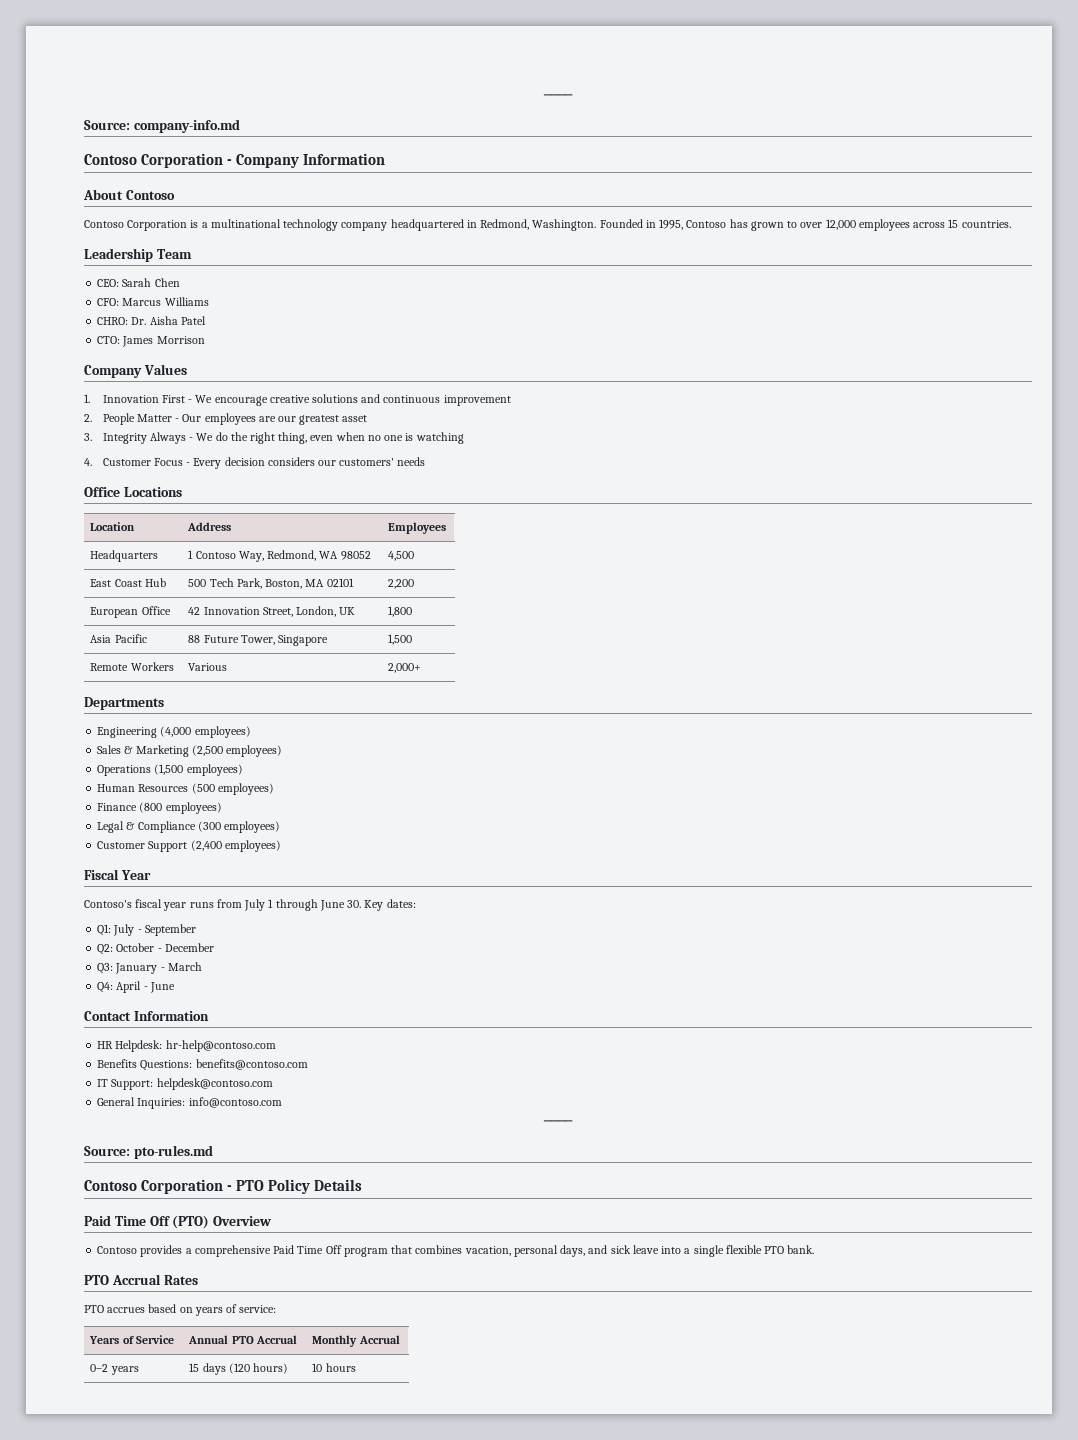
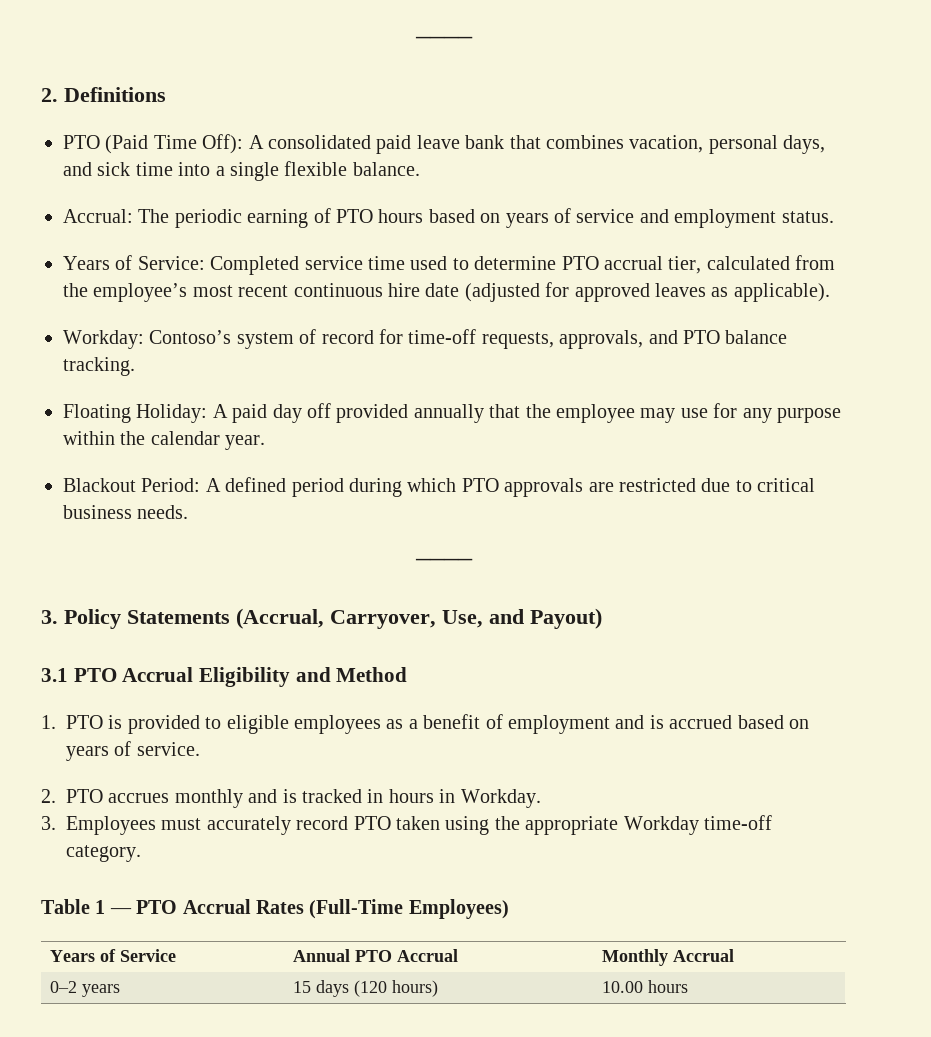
[543,94,573,99] [84,119,240,133] [84,153,386,168] [83,189,175,200] [84,219,1011,231] [84,248,192,262] [97,278,180,287] [97,297,209,306] [97,316,206,325] [97,336,205,347] [84,364,187,378] [84,394,511,406] [84,413,368,425] [84,432,464,444] [84,457,426,469] [84,487,182,497] [90,522,136,531] [187,522,232,531] [388,522,447,534] [90,550,159,562] [188,550,371,562] [388,551,415,561] [90,578,166,587] [188,578,354,589] [388,579,415,589] [90,606,171,618] [188,606,356,617] [388,606,413,617] [90,634,147,643] [188,635,329,646] [388,634,413,645] [90,662,174,671] [188,663,228,671] [388,663,422,673] [84,697,164,710] [97,726,251,738] [97,745,283,757] [97,764,243,776] [97,783,274,795] [97,802,222,814] [97,821,281,833] [97,840,281,852] [84,869,151,880] [84,899,416,911] [97,924,196,936] [97,943,214,955] [97,962,202,974] [97,981,175,993] [84,1011,209,1021] [97,1040,276,1052] [97,1059,308,1071] [97,1078,273,1090] [97,1097,282,1109] [543,1120,573,1125] [84,1145,213,1159] [84,1179,363,1194] [84,1215,272,1229] [97,1245,388,1257] ──── // Source: company-info.md // Contoso Corporation - Company Information // About Contoso // Contoso Corporation is a multinational technology company headquartered in Redmond, Washington. Founded in 1995, Contoso has grown to over 12,000 employees across 15 countries. // Leadership Team // CEO: Sarah Chen // CFO: Marcus Williams // CHRO: Dr. Aisha Patel // CTO: James Morrison // Company Values // 1. Innovation First - We encourage creative solutions and continuous improvement // 2. People Matter - Our employees are our greatest asset // 3. Integrity Always - We do the right thing, even when no one is watching // 4. Customer Focus - Every decision considers our customers' needs // Office Locations // Location | Address | Employees // Headquarters | 1 Contoso Way, Redmond, WA 98052 | 4,500 // East Coast Hub | 500 Tech Park, Boston, MA 02101 | 2,200 // European Office | 42 Innovation Street, London, UK | 1,800 // Asia Pacific | 88 Future Tower, Singapore | 1,500 // Remote Workers | Various | 2,000+ // Departments // Engineering (4,000 employees) // Sales & Marketing (2,500 employees) // Operations (1,500 employees) // Human Resources (500 employees) // Finance (800 employees) // Legal & Compliance (300 employees) // Customer Support (2,400 employees) // Fiscal Year // Contoso's fiscal year runs from July 1 through June 30. Key dates: // Q1: July - September // Q2: October - December // Q3: January - March // Q4: April - June // Contact Information // HR Helpdesk: hr-help@contoso.com // Benefits Questions: benefits@contoso.com // IT Support: helpdesk@contoso.com // General Inquiries: info@contoso.com // ──── // Source: pto-rules.md // Contoso Corporation - PTO Policy Details // Paid Time Off (PTO) Overview // Contoso provides a comprehensive Paid Time Off program -> [414,36,473,44] [41,87,166,102] [63,134,505,154] ──── // 2. Definitions // PTO (Paid Time Off): A consolidated paid leave bank
[632,1245,659,1254] leave -> [135,162,173,176] time
[764,1245,815,1254] [84,1274,198,1285] [84,1304,277,1316] PTO bank. // PTO Accrual Rates // PTO accrues based on years of service: -> [352,162,420,176] [63,208,834,228] [63,255,836,275] [63,282,830,302] [63,329,788,349] [63,357,135,376] [63,403,841,423] [63,431,266,450] [63,477,816,497] [63,505,189,519] [414,558,473,566] [41,608,602,629] [41,667,408,687] [41,714,809,734] [66,741,200,761] [41,789,541,808] [41,815,772,835] [66,845,141,862] [41,899,509,919] balance. // Accrual: The periodic earning of PTO hours based on years of service and employment status. // Years of Service: Completed service time used to determine PTO accrual tier, calculated from the employee’s most recent continuous hire date (adjusted for approved leaves as applicable). // Workday: Contoso’s system of record for time-off requests, approvals, and PTO balance tracking. // Floating Holiday: A paid day off provided annually that the employee may use for any purpose within the calendar year. // Blackout Period: A defined period during which PTO approvals are restricted due to critical business needs. // ──── // 3. Policy Statements (Accrual, Carryover, Use, and Payout) // 3.1 PTO Accrual Eligibility and Method // 1. PTO is provided to eligible employees as a benefit of employment and is accrued based on years of service. // 2. PTO accrues monthly and is tracked in hours in Workday. // 3. Employees must accurately record PTO taken using the appropriate Workday time-off category. // Table 1 — PTO Accrual Rates (Full-Time Employees)
[312,1363,323,1372] 10 -> [601,981,643,993] 10.00

